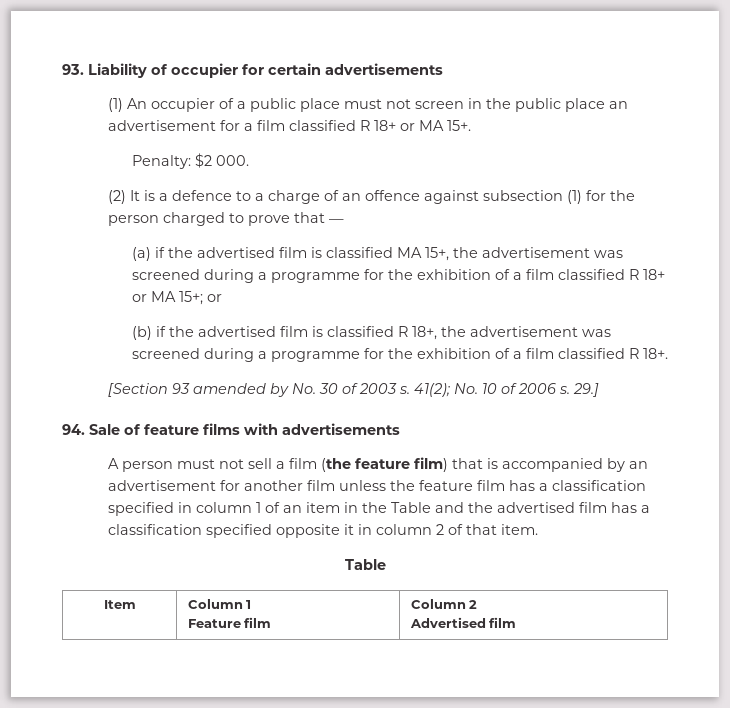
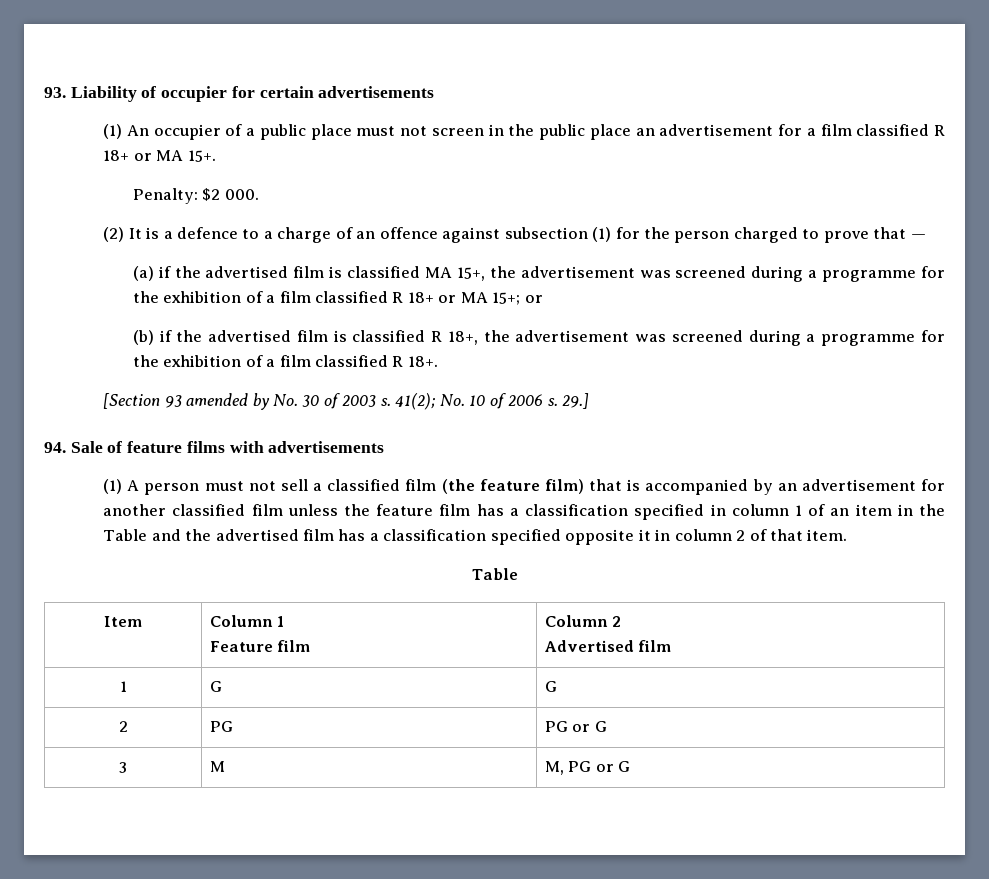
(400, 429) none -> [103,479,123,494] (1)
(286, 465) none -> [327,479,401,491] classified
(304, 485) none -> [172,504,246,516] classified
(517, 622) none -> [119,681,127,692] [209,681,222,692] [544,681,557,692] [118,721,128,732] [209,721,233,732] [544,721,607,732] [119,762,127,773] [209,761,225,772] [544,761,631,775] // 1 | G | G // 2 | PG | PG or G // 3 | M | M, PG or G

